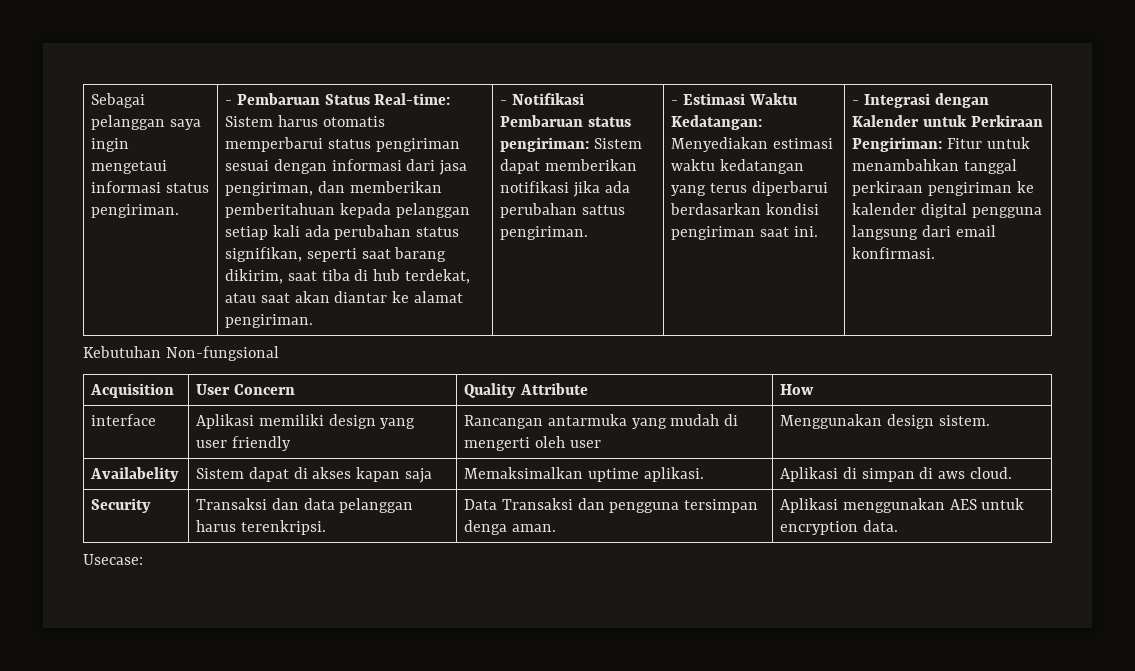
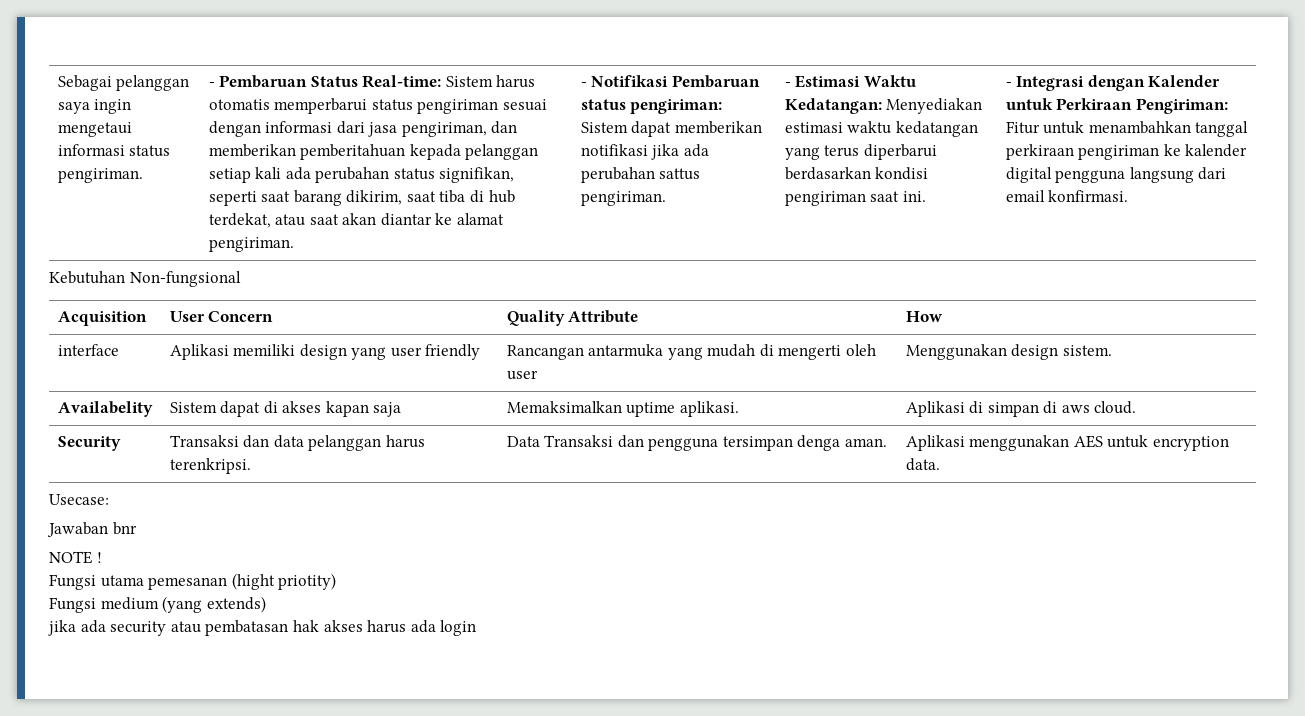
(143, 559) none -> [47,522,137,537] [49,551,102,564] [49,573,337,590] [49,596,266,613] [48,620,477,636] // Jawaban bnr // NOTE ! // Fungsi utama pemesanan (hight priotity) // Fungsi medium (yang extends) // jika ada security atau pembatasan hak akses harus ada login

